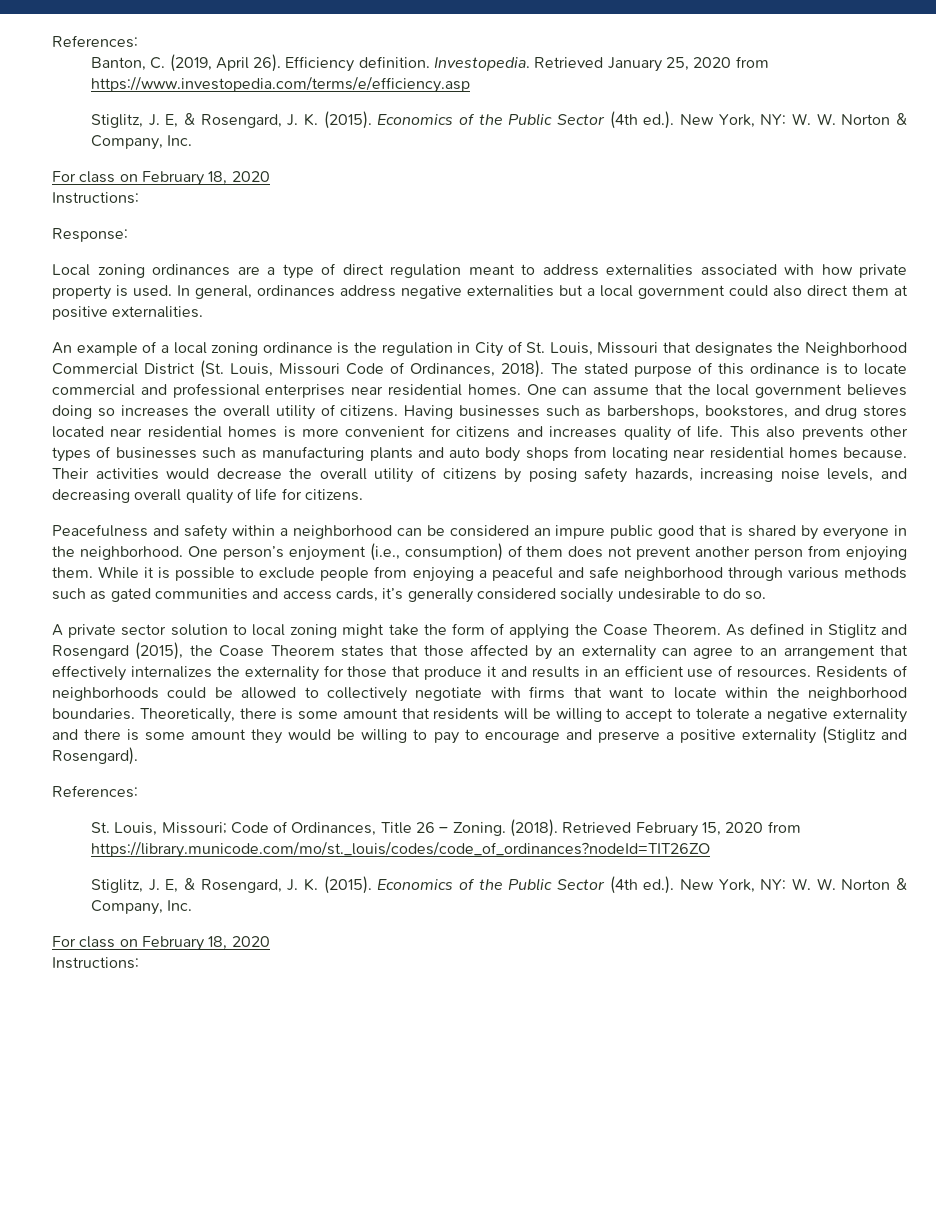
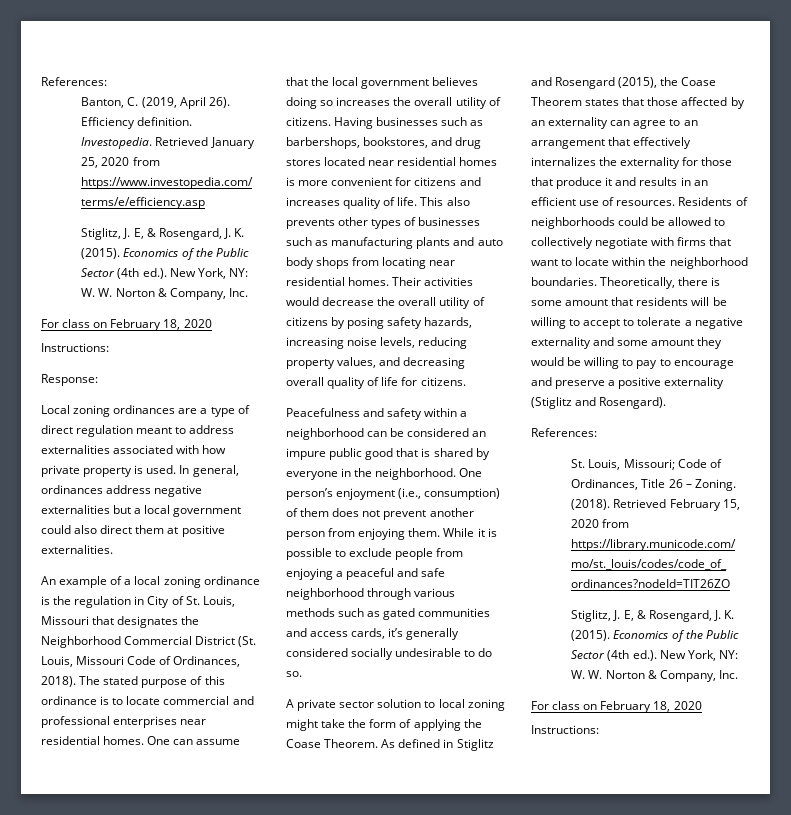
[788,447,907,459] homes because. -> [348,277,390,286] homes.
(874, 475) none -> [418,337,468,349] [286,357,377,369] reducing property values,
[84,729,140,741] there is -> (615, 341) none

